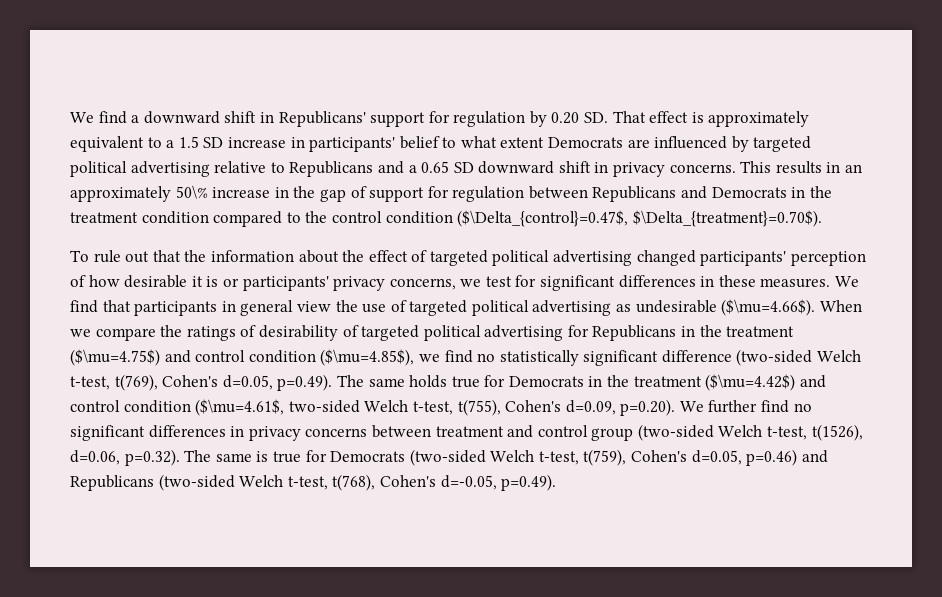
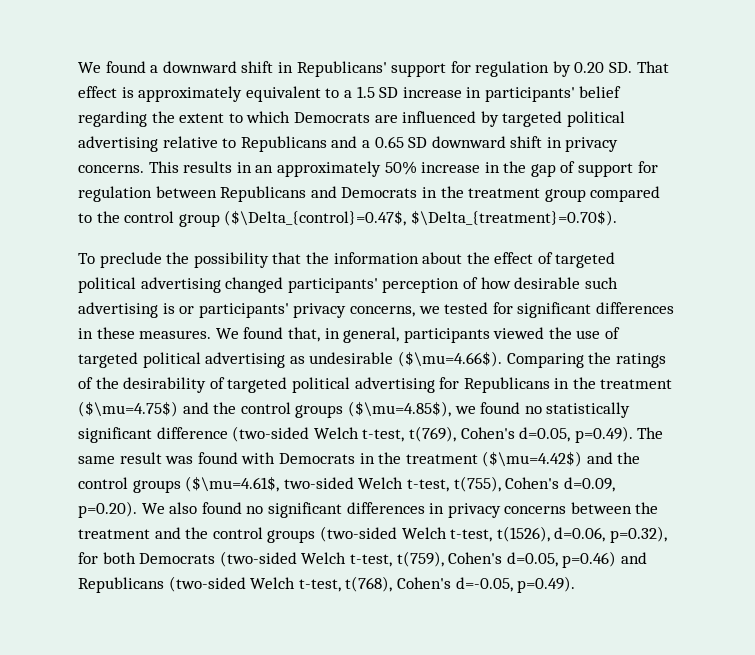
[70,111,127,124] We find -> [78,61,146,73] We found
[442,136,545,148] to what extent -> [78,111,291,127] regarding the extent to which
[175,185,208,199] 50\% -> [384,161,417,175] 50%
[141,211,209,224] condition -> [544,189,586,202] group
[385,211,453,224] condition -> [178,214,220,227] group
[93,250,150,263] rule out -> [99,252,269,268] preclude the possibility
[191,276,203,287] it -> [584,277,618,289] [78,302,158,318] such advertising
[485,276,512,287] test -> [444,302,489,314] tested
[70,300,331,316] find that participants in general view -> [243,327,545,343] found that, in general, participants viewed
[819,300,862,312] [70,328,156,341] When we compare -> [506,353,584,368] Comparing
(257, 331) none -> [95,377,119,389] the
[195,350,316,363] control condition -> [213,402,344,418] the control groups
[444,350,473,363] find -> [480,402,521,414] found
[409,375,506,388] holds true for -> [119,452,276,464] result was found with
[70,400,191,413] control condition -> [617,452,641,464] [78,477,181,493] the control groups
[708,400,790,413] further find -> [169,502,242,514] also found
(431, 431) none -> [635,502,659,514] the
[537,425,634,441] control group -> [185,527,316,543] the control groups
[124,449,327,466] p=0.32). The same is true for -> [609,526,667,543] [78,552,136,564] p=0.32), for both

